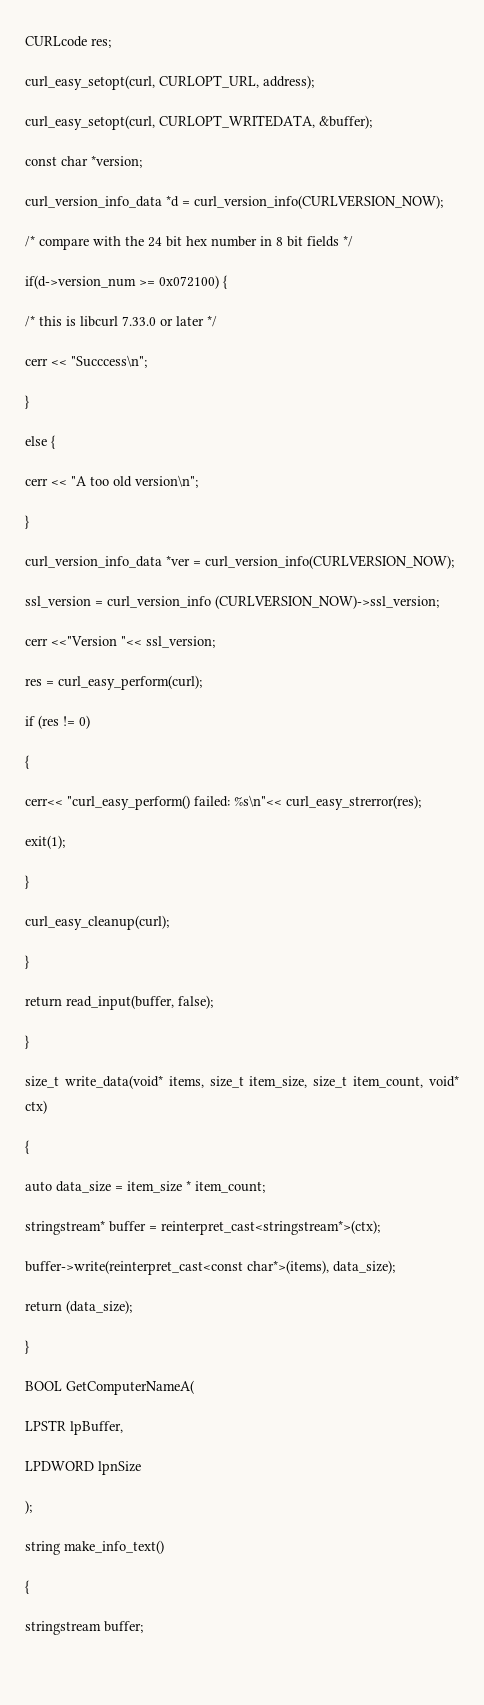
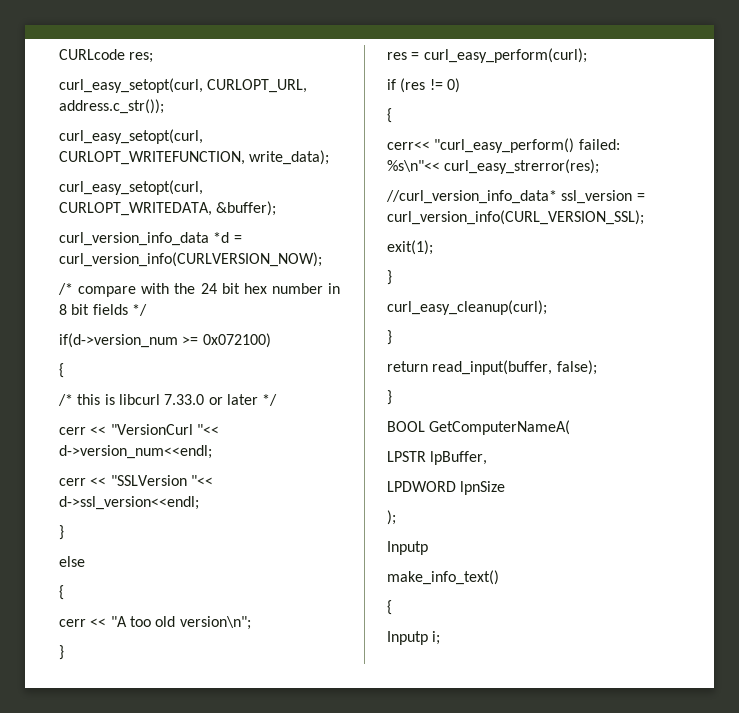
[263,75,314,89] address); -> [59,99,164,114] [59,129,203,144] [59,150,330,165] address.c_str()); // curl_easy_setopt(curl, CURLOPT_WRITEFUNCTION, write_data);
[25,155,142,168] // const char *version; -> (277, 208) none
(219, 282) none -> (271, 340) //
[71,355,147,368] "Succcess\n"; -> [110,424,219,435] [59,445,212,459] [59,475,213,486] [59,496,199,510] "VersionCurl "<< d->version_num<<endl; // cerr << "SSLVersion "<< d->ssl_version<<endl;
(47, 441) none -> (85, 561) //
[25,555,454,569] [25,595,439,609] [25,636,215,648] // curl_version_info_data *ver = curl_version_info(CURLVERSION_NOW); // ssl_version = curl_version_info (CURLVERSION_NOW)->ssl_version; // cerr <<"Version "<< ssl_version; -> (64, 652) none
(421, 802) none -> [386,190,645,204] [387,210,644,225] // //curl_version_info_data* ssl_version = curl_version_info(CURL_VERSION_SSL);
[25,1075,459,1089] [25,1100,47,1114] [25,1140,29,1154] [25,1180,265,1193] [25,1220,380,1235] [25,1260,395,1275] [25,1300,132,1314] [25,1340,29,1354] // size_t write_data(void* items, size_t item_size, size_t item_count, void* ctx) // { // auto data_size = item_size * item_count; // stringstream* buffer = reinterpret_cast<stringstream*>(ctx); // buffer->write(reinterpret_cast<const char*>(items), data_size); // return (data_size); // } -> (392, 397) none
[25,1541,60,1555] string -> [387,541,428,555] Inputp //
[25,1621,143,1635] stringstream buffer; -> [387,631,441,645] Inputp i;

